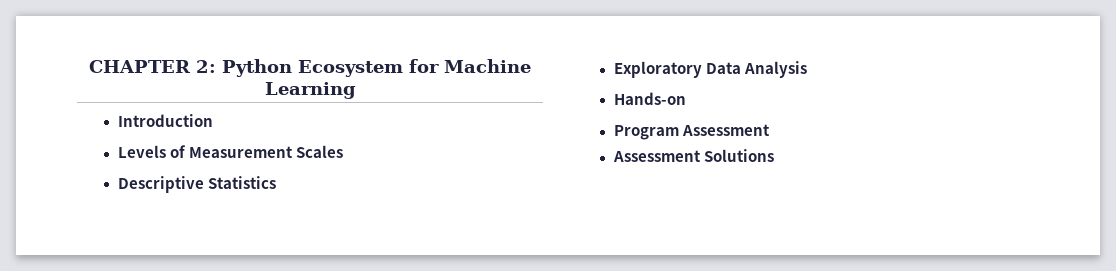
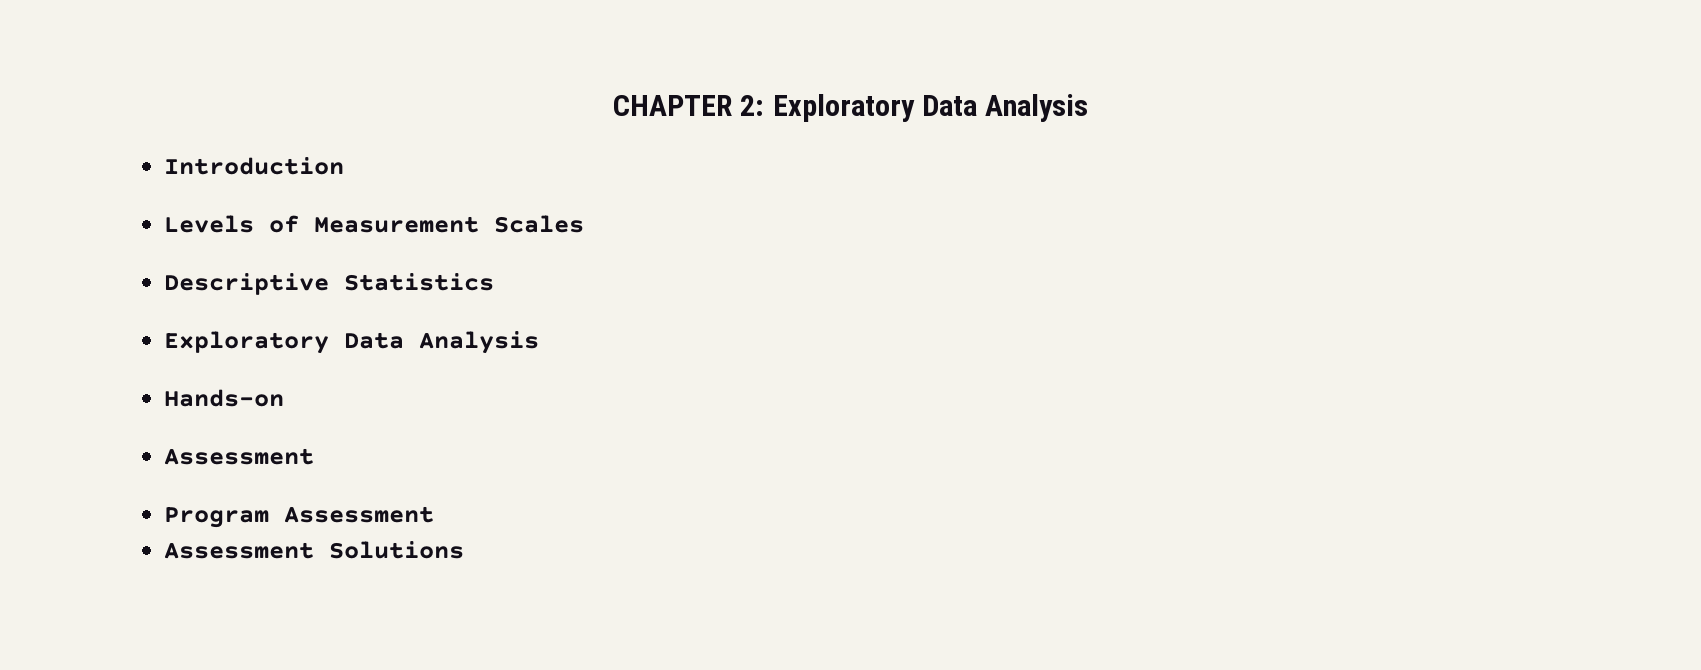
[222,59,531,77] [264,82,356,99] Python Ecosystem for Machine Learning -> [772,94,1088,122] Exploratory Data Analysis
(686, 98) none -> [164,448,315,465] // Assessment

